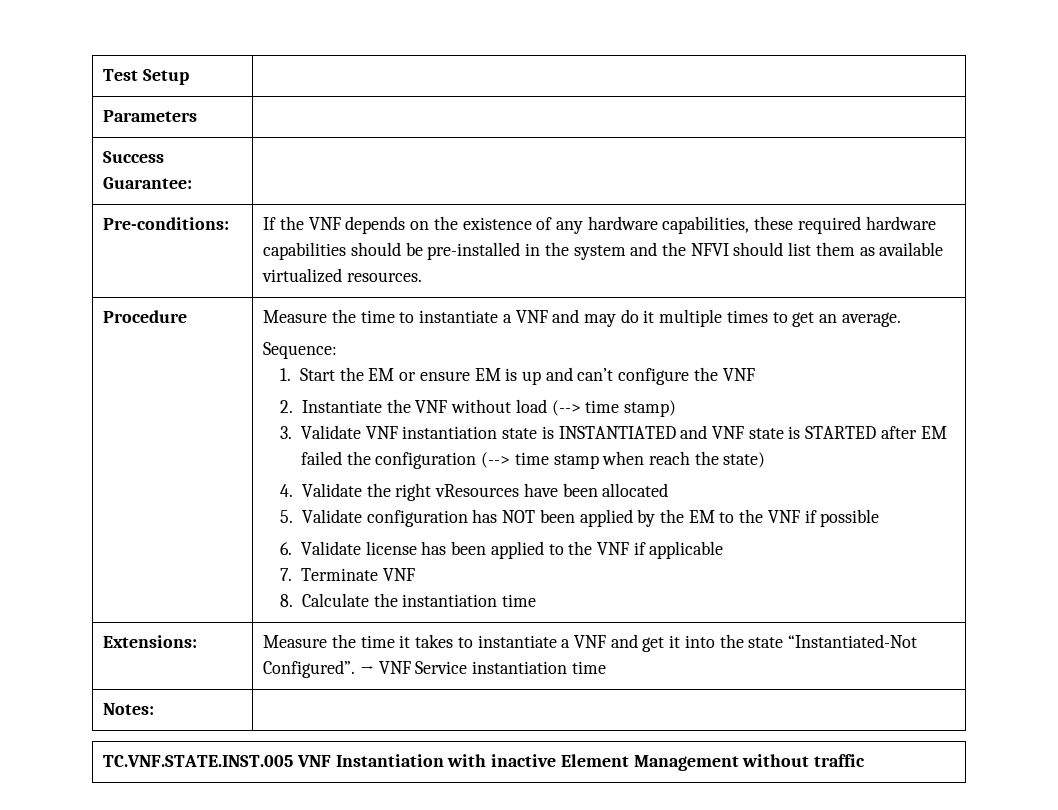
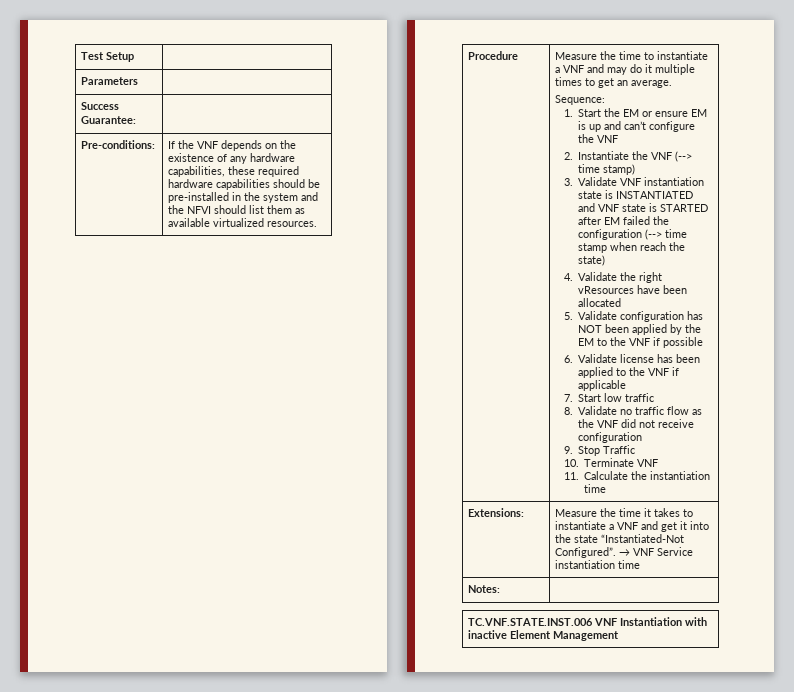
[451,399,547,413] without load -> (673, 156) none
(293, 574) none -> [578,393,655,402] [563,406,703,415] [578,419,695,428] [578,432,643,443] [563,445,636,456] [563,459,579,467] Start low traffic // 8. Validate no traffic flow as the VNF did not receive configuration // 9. Stop Traffic // 10.
[280,594,294,607] 8. -> [563,472,579,480] 11.
[103,755,294,767] TC.VNF.STATE.INST.005 -> [467,618,593,626] TC.VNF.STATE.INST.006
[742,754,865,767] without traffic -> (619, 636) none

